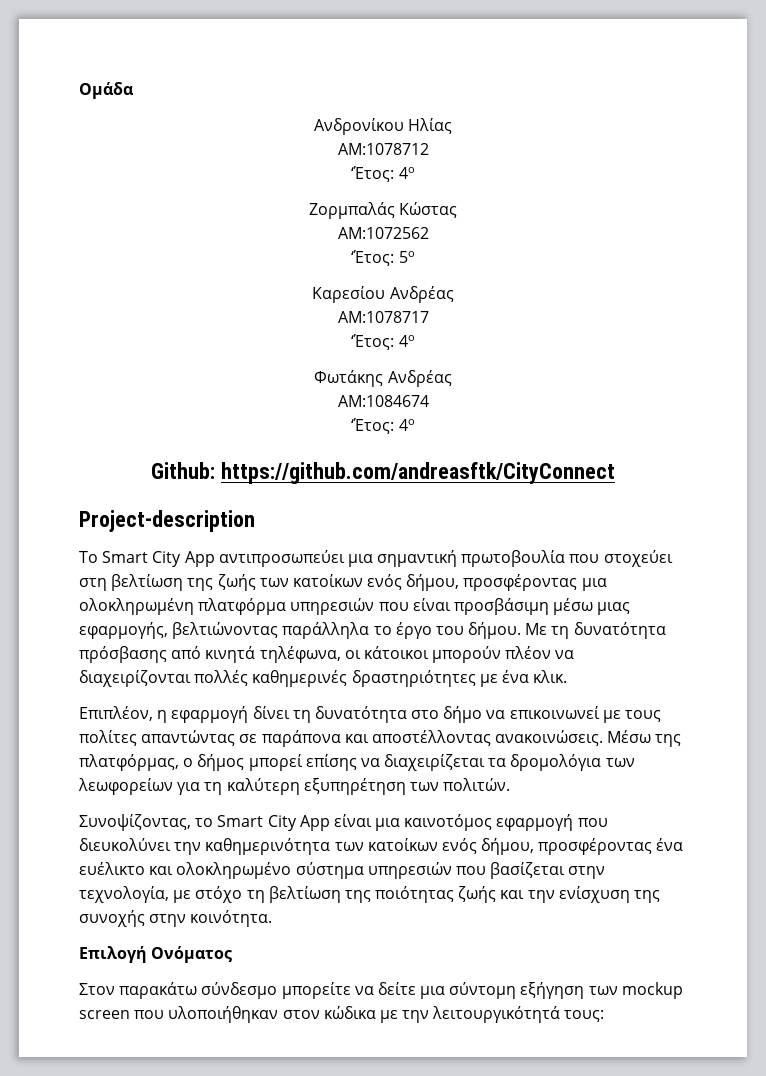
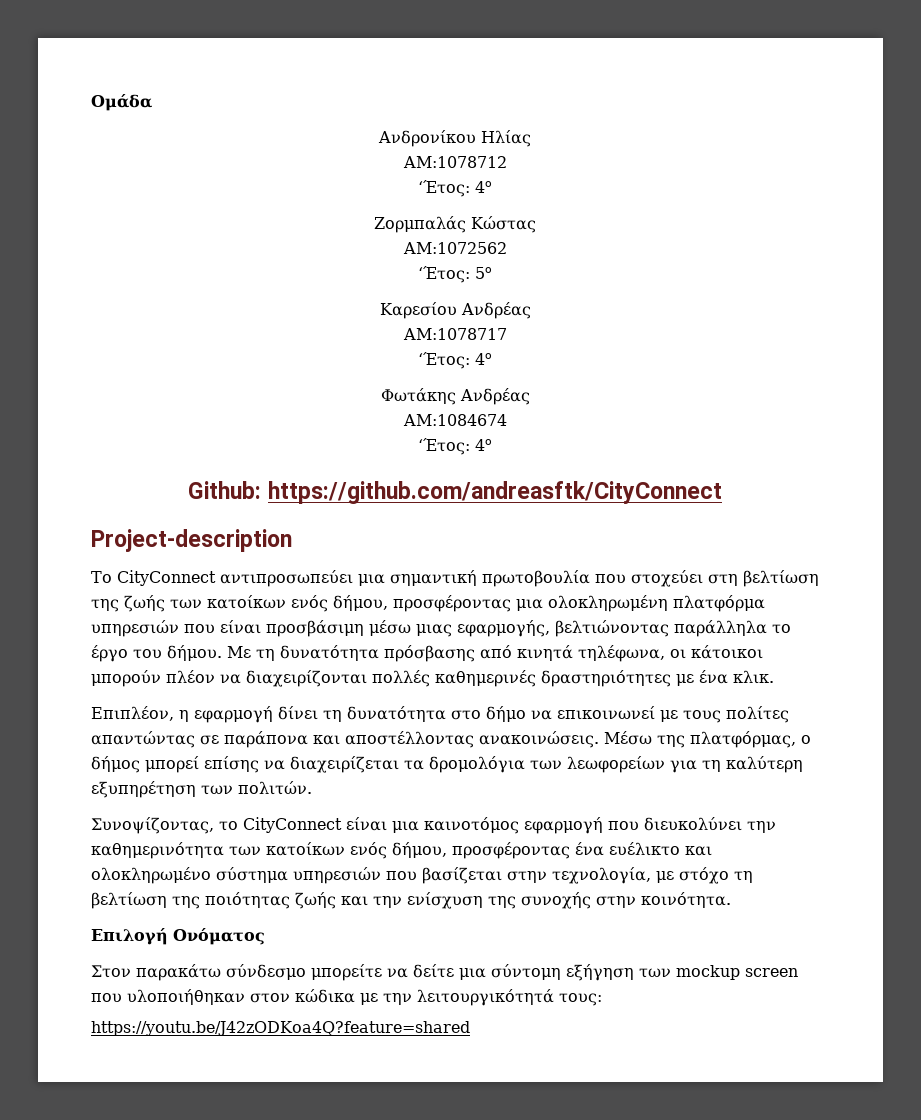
[102,551,215,567] Smart City App -> [117,570,216,586] CityConnect
[217,815,330,831] Smart City App -> [243,817,342,833] CityConnect
(605, 1016) none -> [91,1021,470,1036] // https://youtu.be/J42zODKoa4Q?feature=shared

